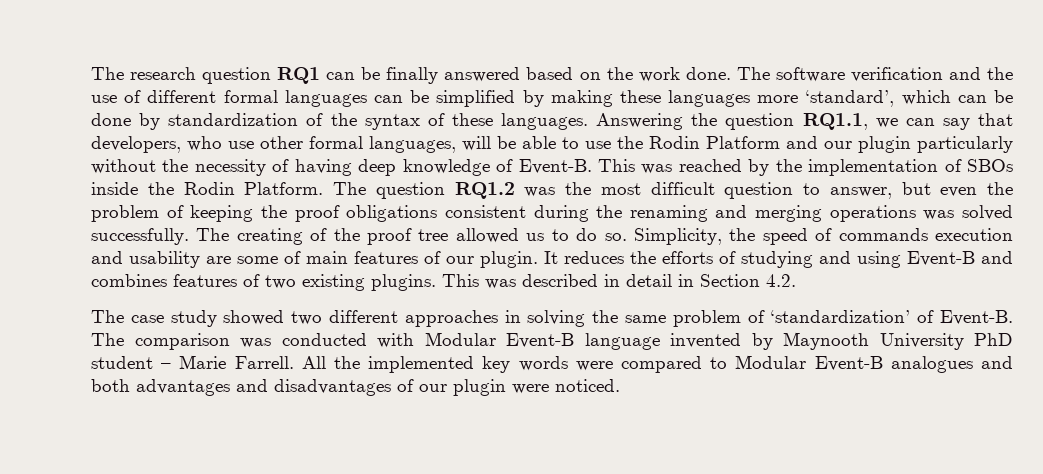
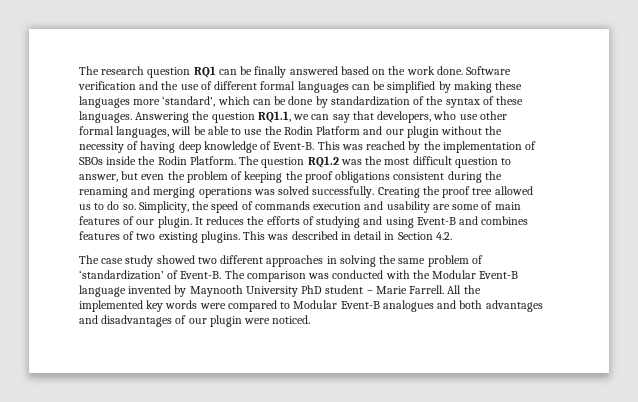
[736,67,845,82] The software -> [466,66,512,75] Software
[917,136,1013,153] particularly -> (439, 132) none
[196,228,328,245] The creating of -> [377,187,420,198] Creating
(414, 340) none -> [412,270,430,279] the

